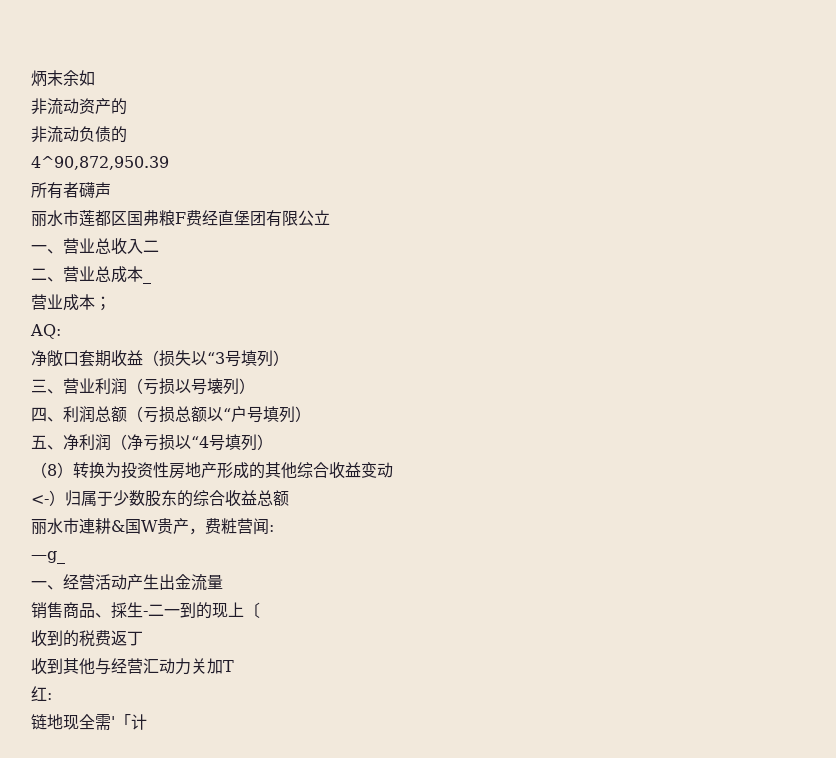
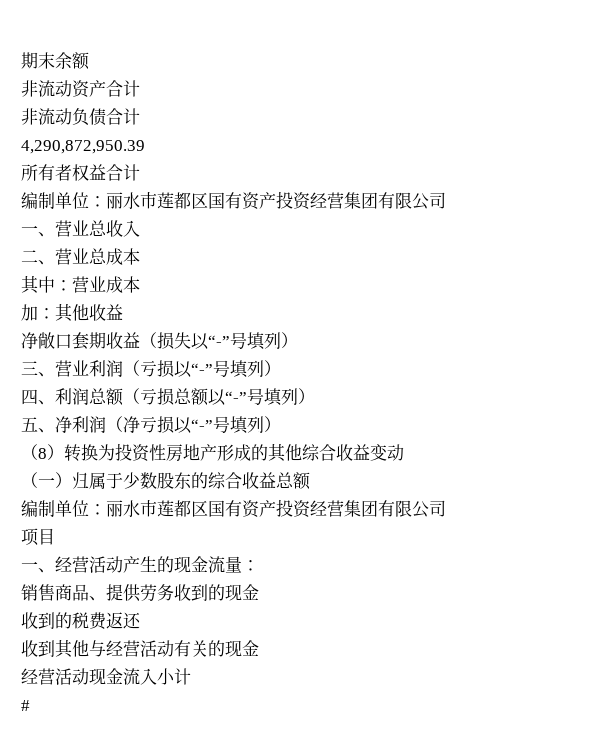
[31,70,95,87] 炳末余如 -> [21,52,90,70] 期末余额
[111,98,127,115] 的 -> [106,80,140,97] 合计
[111,126,127,143] [31,156,169,170] 的 // 4^90,872,950.39 -> [106,108,140,125] [21,140,145,154] 合计 // 4,290,872,950.39
[79,182,111,198] [31,210,330,227] 礴声 // 丽水市莲都区国弗粮F费经直堡团有限公立 -> [72,164,140,181] [21,191,446,210] 权益合计 // 编制单位：丽水市莲都区国有资产投资经营集团有限公司
[143,240,159,252] 二 -> (140, 228) none
[143,280,151,284] _ // -> [21,275,72,294] // 其中：
[95,296,111,311] [30,324,61,339] ； // AQ: -> [21,303,123,322] // 加：其他收益
[207,352,225,364] “3 -> [208,335,230,347] “-”
[191,378,223,395] 号壊 -> [191,360,249,378] “-”号填
[223,406,247,422] “户 -> [225,391,247,403] “-”
[191,436,209,448] “4 -> [191,419,213,431] “-”
[31,495,49,504] <- -> [21,472,55,488] （一
[31,518,274,535] [31,551,65,564] 丽水市連耕&国W贵产，费粧营闻: // —g_ -> [21,499,446,518] [21,528,55,546] 编制单位：丽水市莲都区国有资产投资经营集团有限公司 // 项目
[159,574,175,590] 出 -> [157,556,191,573] 的现
(223, 582) none -> [242,560,259,571] ：
[111,602,260,619] 採生-二一到的现上〔 -> [106,584,259,602] 提供劳务收到的现金
[127,631,143,646] 丁 -> [123,612,141,629] 还
[143,658,234,675] [31,686,52,702] [31,714,147,730] 汇动力关加T // 红: // 链地现全需'「计 -> [140,640,259,657] [21,668,191,685] [21,700,30,711] 活动有关的现金 // 经营活动现金流入小计 // #

